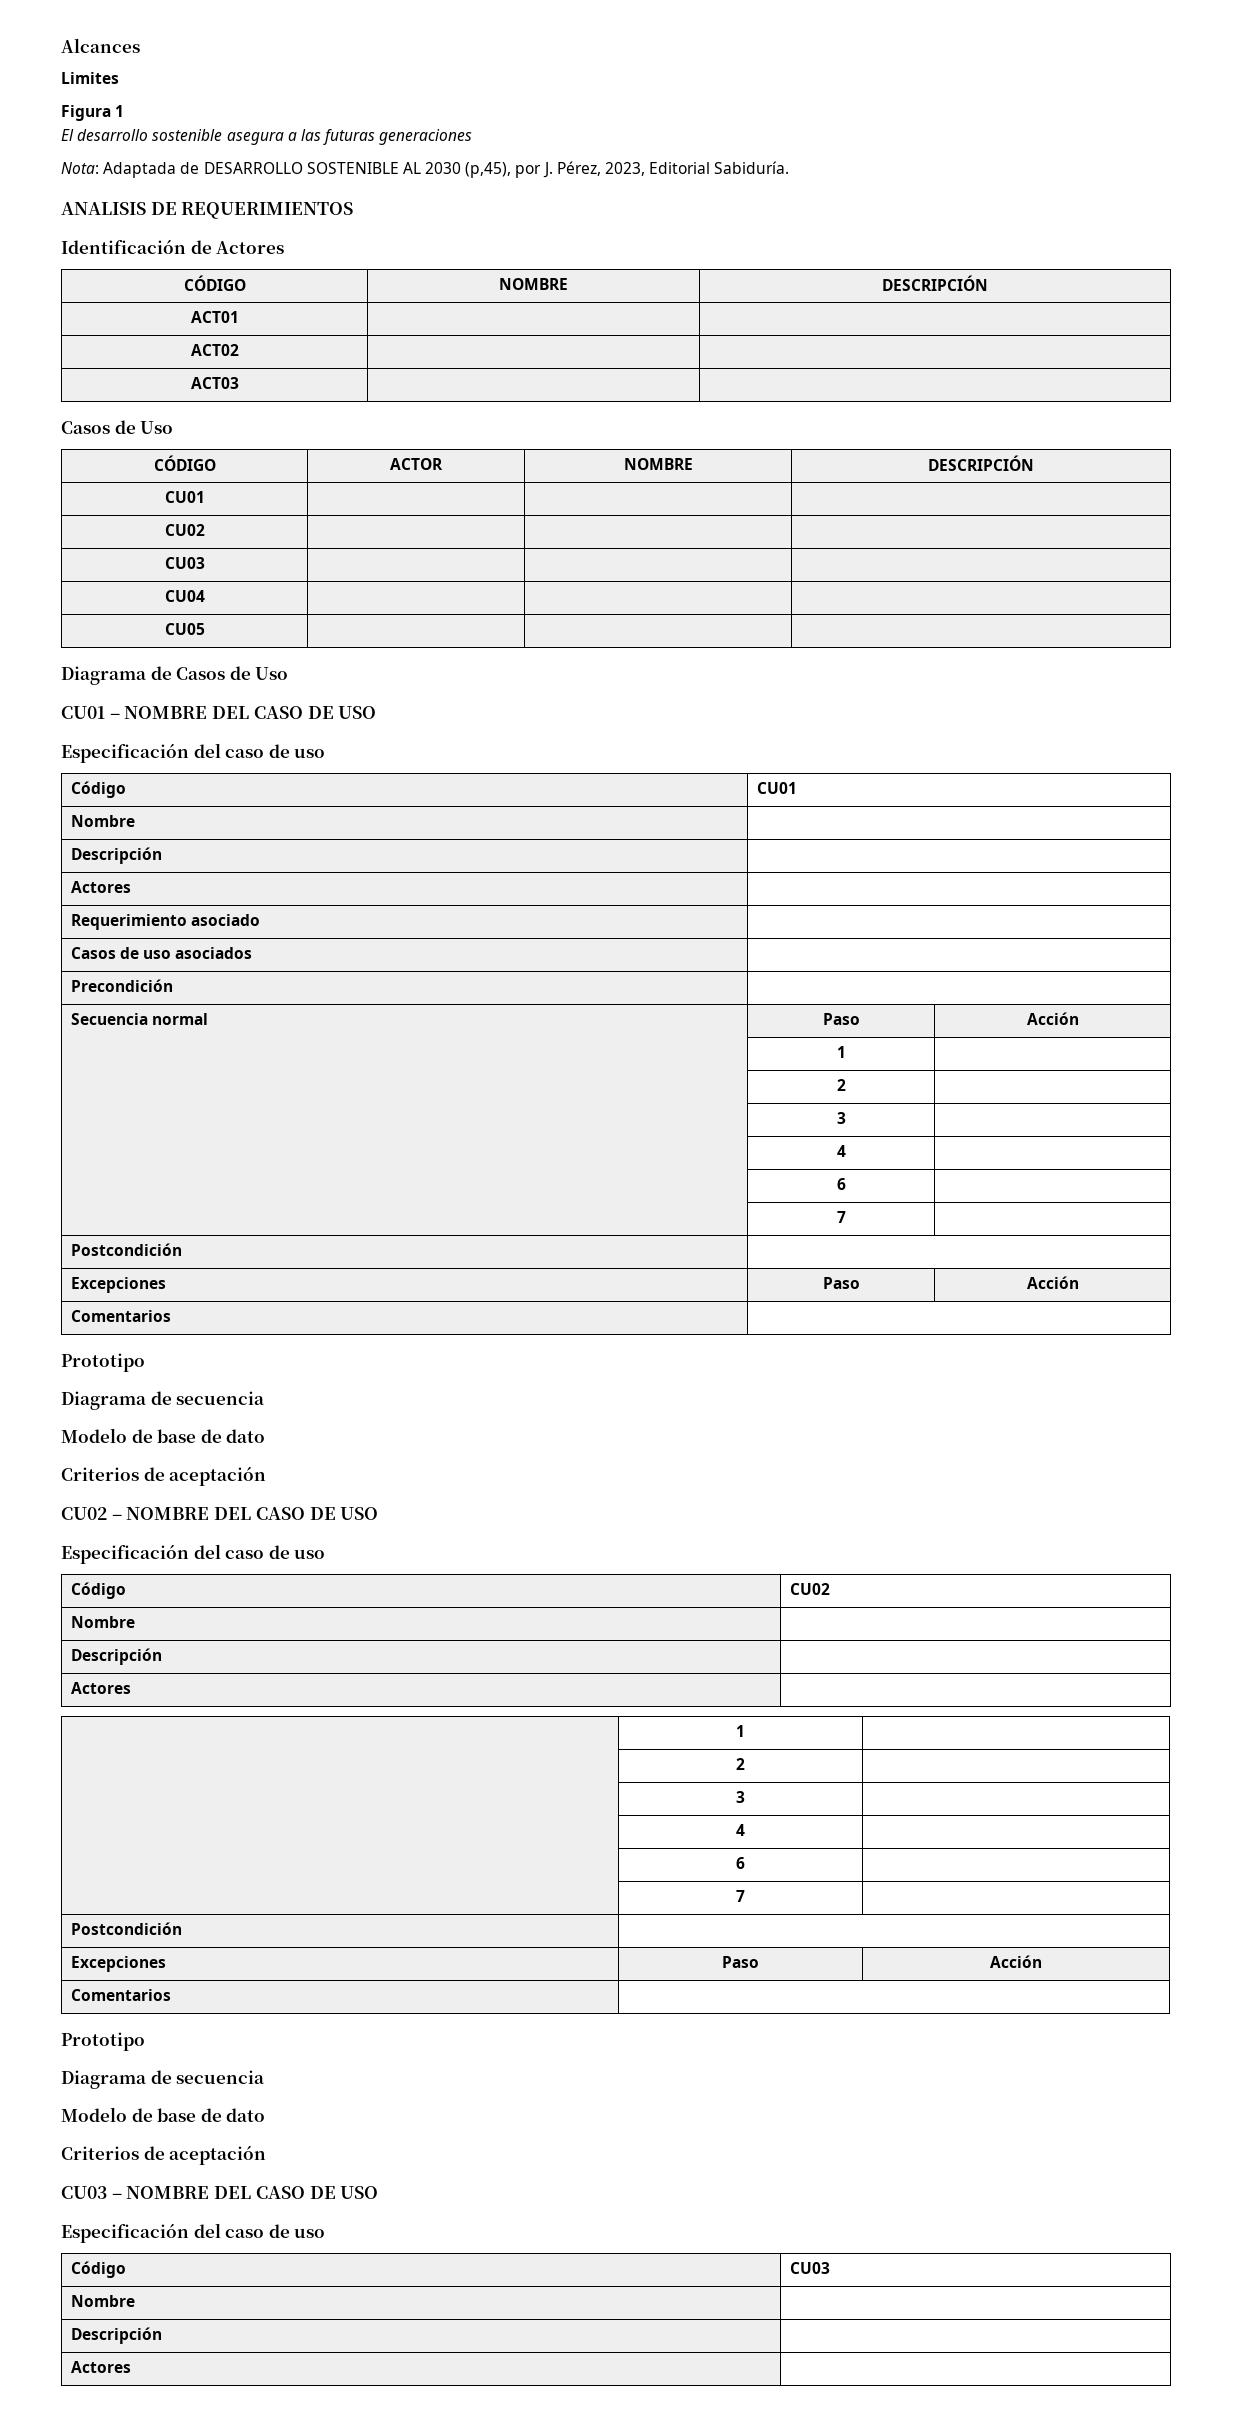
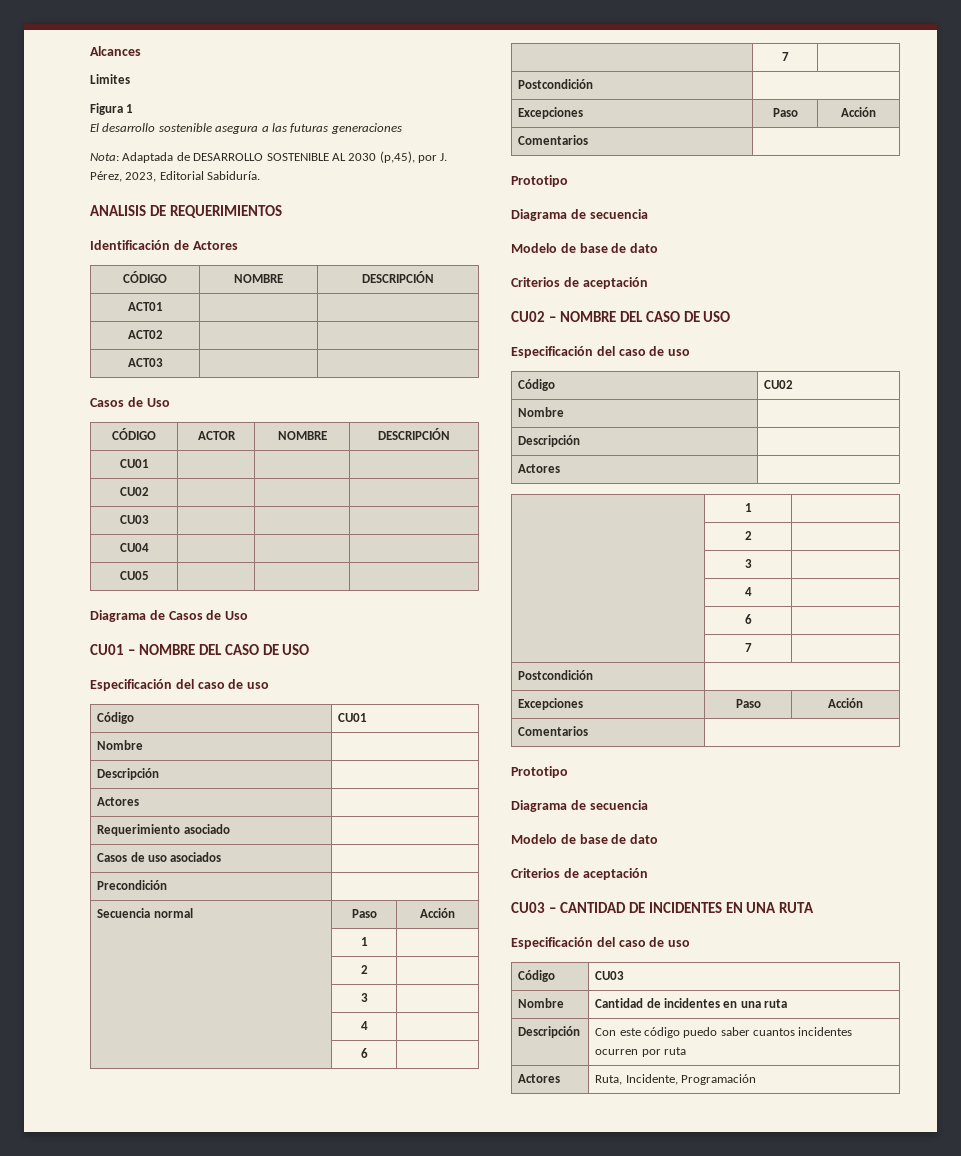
[126,2186,379,2199] NOMBRE DEL CASO DE USO -> [559,902,815,913] CANTIDAD DE INCIDENTES EN UNA RUTA
[70,2327,162,2344] [70,2361,131,2373] // Descripción | // Actores | -> [595,998,788,1008] [518,1026,581,1038] [595,1027,853,1038] [595,1047,686,1057] [518,1074,561,1083] [595,1074,756,1085] Cantidad de incidentes en una ruta // Descripción | Con este código puedo saber cuantos incidentes ocurren por ruta // Actores | Ruta, Incidente, Programación

